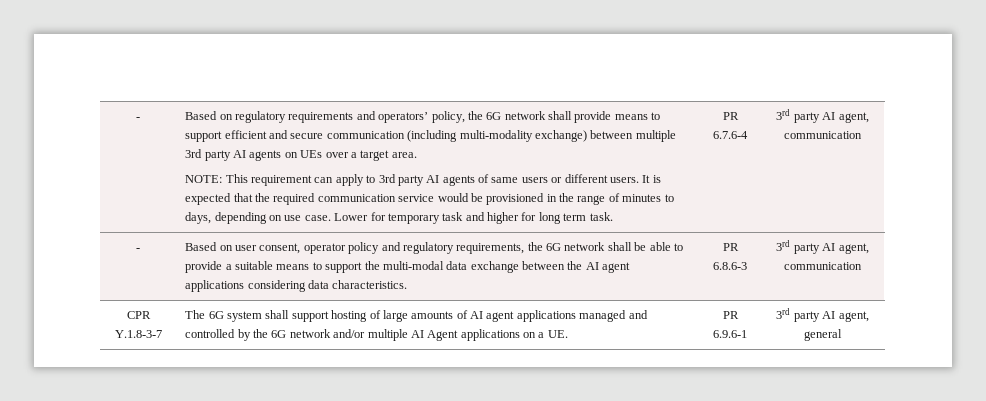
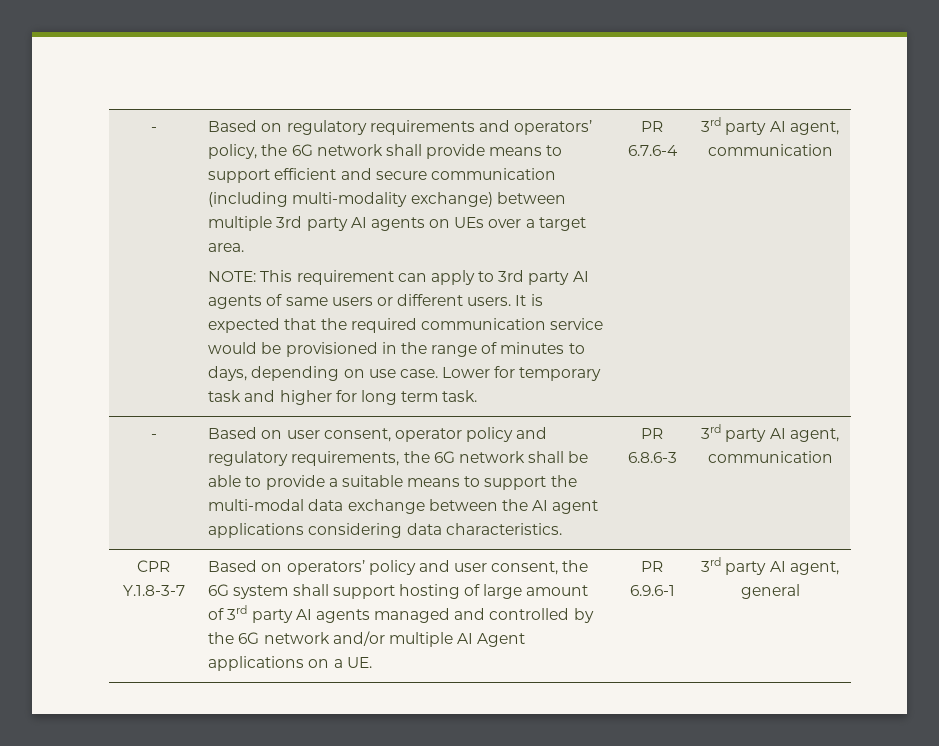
[185,310,206,319] The -> [208,560,589,575] Based on operators’ policy and user consent, the
[411,310,576,322] amounts of AI agent applications -> [526,585,589,596] [208,605,370,623] amount of 3rd party AI agents

